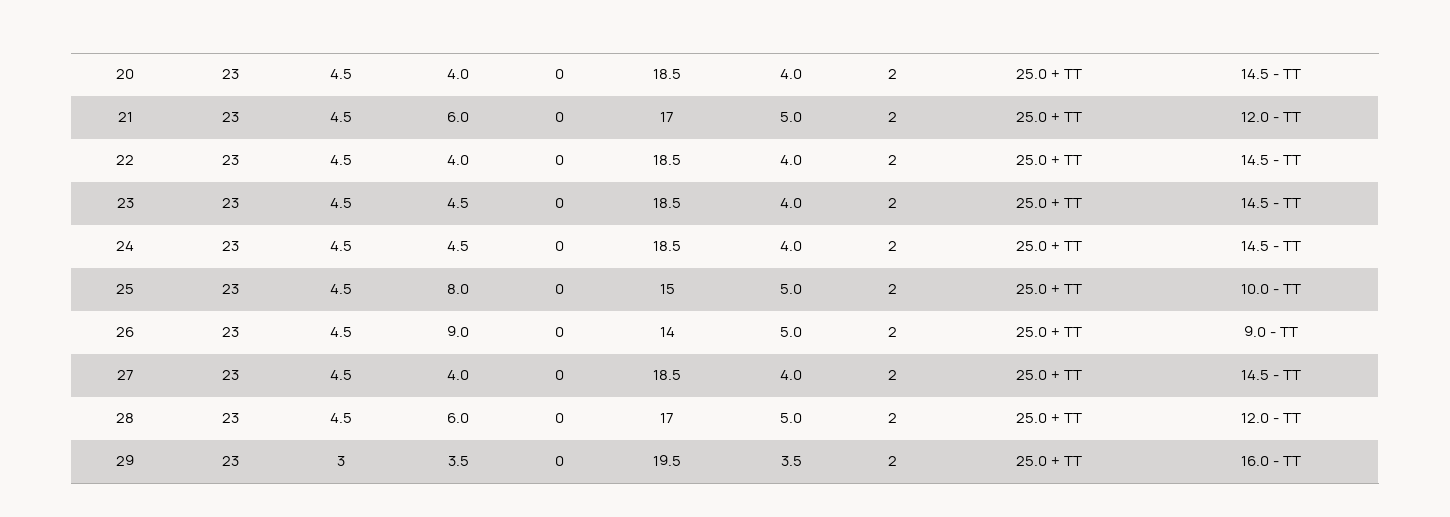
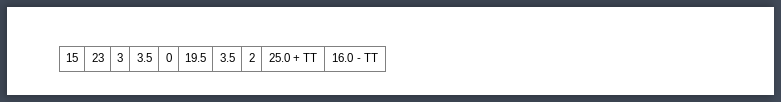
[116,69,134,79] [222,69,239,79] [330,69,352,79] [446,69,469,79] [554,69,564,79] [653,69,681,79] [780,69,802,79] [887,69,897,79] [1015,69,1083,79] [1240,69,1302,79] [117,112,133,122] [222,112,239,122] [330,112,352,122] [446,112,469,122] [554,112,564,122] [660,112,674,122] [780,112,802,122] [887,112,897,122] [1015,112,1083,122] [1240,112,1302,122] [116,155,134,165] [222,155,239,165] [330,155,352,165] [446,155,469,165] [554,155,564,165] [653,155,681,165] [780,155,802,165] [887,155,897,165] [1015,155,1083,165] [1240,155,1302,165] [116,198,134,208] [222,198,239,208] [330,198,352,208] [446,198,469,208] [554,198,564,208] [653,198,681,208] [780,198,802,208] [887,198,897,208] [1015,198,1083,208] [1240,198,1302,208] [116,241,134,251] [222,241,239,251] [330,241,352,251] [446,241,469,251] [554,241,564,251] [653,241,681,251] [780,241,802,251] [887,241,897,251] [1015,241,1083,251] [1240,241,1302,251] [116,284,134,294] [222,284,239,294] [330,284,352,294] [446,284,469,294] [554,284,564,294] [659,284,675,294] [780,284,802,294] [887,284,897,294] [1015,284,1083,294] [1240,284,1302,294] [116,327,134,337] [222,327,239,337] [330,327,352,337] [446,326,469,337] [554,327,564,337] [659,327,675,337] [780,327,802,337] [887,327,897,337] [1015,327,1083,337] [1243,326,1299,337] [116,370,134,380] [222,370,239,380] [330,370,352,380] [446,370,469,380] [554,370,564,380] [653,370,681,380] [780,370,802,380] [887,370,897,380] [1015,370,1083,380] [1240,370,1302,380] [116,413,134,423] [222,413,239,423] [330,413,352,423] [446,413,469,423] [554,413,564,423] [660,413,674,423] [780,413,802,423] [887,413,897,423] [1015,413,1083,423] [1240,413,1302,423] [116,455,134,466] 20 | 23 | 4.5 | 4.0 | 0 | 18.5 | 4.0 | 2 | 25.0 + TT | 14.5 - TT // 21 | 23 | 4.5 | 6.0 | 0 | 17 | 5.0 | 2 | 25.0 + TT | 12.0 - TT // 22 | 23 | 4.5 | 4.0 | 0 | 18.5 | 4.0 | 2 | 25.0 + TT | 14.5 - TT // 23 | 23 | 4.5 | 4.5 | 0 | 18.5 | 4.0 | 2 | 25.0 + TT | 14.5 - TT // 24 | 23 | 4.5 | 4.5 | 0 | 18.5 | 4.0 | 2 | 25.0 + TT | 14.5 - TT // 25 | 23 | 4.5 | 8.0 | 0 | 15 | 5.0 | 2 | 25.0 + TT | 10.0 - TT // 26 | 23 | 4.5 | 9.0 | 0 | 14 | 5.0 | 2 | 25.0 + TT | 9.0 - TT // 27 | 23 | 4.5 | 4.0 | 0 | 18.5 | 4.0 | 2 | 25.0 + TT | 14.5 - TT // 28 | 23 | 4.5 | 6.0 | 0 | 17 | 5.0 | 2 | 25.0 + TT | 12.0 - TT // 29 -> [66,53,78,62] 15

